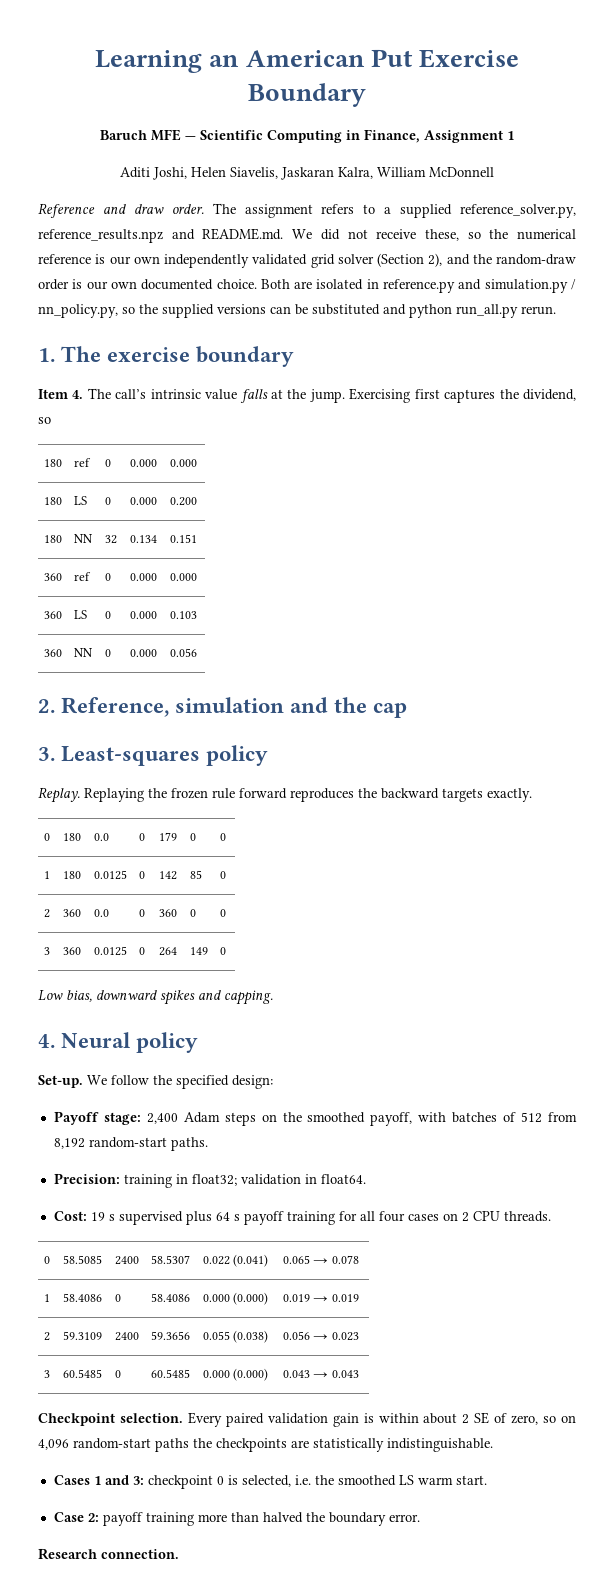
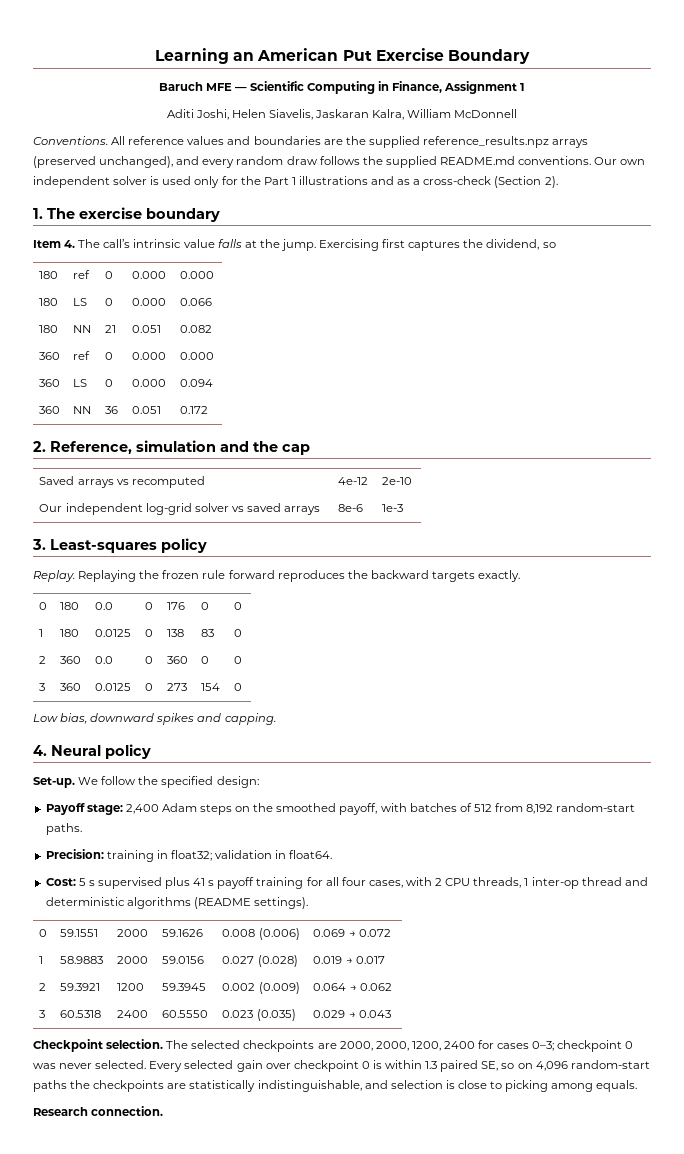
[38,203,576,218] [38,228,576,243] [38,253,576,268] [38,279,577,293] [38,304,556,318] Reference and draw order. The assignment refers to a supplied reference_solver.py, reference_results.npz and README.md. We did not receive these, so the numerical reference is our own independently validated grid solver (Section 2), and the random-draw order is our own documented choice. Both are isolated in reference.py and simulation.py / nn_policy.py, so the supplied versions can be substituted and python run_all.py rerun. -> [33,136,589,148] [33,156,646,168] [33,176,558,188] Conventions. All reference values and boundaries are the supplied reference_results.npz arrays (preserved unchanged), and every random draw follows the supplied README.md conventions. Our own independent solver is used only for the Part 1 illustrations and as a cross-check (Section 2).
[169,497,197,506] 0.200 -> [180,298,213,306] 0.066
[104,535,117,544] [129,535,157,543] [169,534,197,543] 32 | 0.134 | 0.151 -> [105,325,117,333] [132,325,162,333] [180,325,213,333] 21 | 0.051 | 0.082
[169,611,197,619] 0.103 -> [180,379,214,387] 0.094
[104,649,111,657] [129,649,157,657] [169,648,197,657] 0 | 0.000 | 0.056 -> [105,406,119,414] [132,406,162,414] [180,406,209,414] 36 | 0.051 | 0.172
(408, 710) none -> [39,476,205,488] [338,477,369,485] [382,477,413,485] [39,503,321,515] [338,504,364,512] [382,504,404,512] // Saved arrays vs recomputed | 4e-12 | 2e-10 // Our independent log-grid solver vs saved arrays | 8e-6 | 1e-3
[158,832,177,841] 179 -> [167,602,186,610] 176
[158,871,177,880] [189,870,202,879] 142 | 85 -> [167,629,185,637] [201,629,215,637] 138 | 83
[158,947,177,956] [189,947,208,955] 264 | 149 -> [167,683,188,691] [201,683,221,691] 273 | 154
[90,1212,105,1221] 19 -> [78,878,86,886] 5
[215,1212,230,1221] 64 -> [193,878,206,886] 41
[407,1211,551,1222] [43,1256,50,1264] [62,1255,102,1264] [114,1256,139,1265] [150,1255,190,1264] [202,1254,269,1267] [282,1255,359,1264] [43,1294,50,1302] [62,1293,102,1302] [114,1294,121,1302] [150,1293,190,1302] [202,1292,269,1305] [282,1294,359,1302] [43,1332,50,1341] [62,1331,102,1340] [114,1332,139,1341] [150,1331,190,1340] [202,1330,269,1343] [282,1331,359,1341] [43,1370,50,1378] [62,1369,102,1378] [114,1370,121,1378] [150,1369,190,1378] [202,1368,269,1381] [282,1370,359,1378] [38,1412,539,1427] cases on 2 CPU threads. // 0 | 58.5085 | 2400 | 58.5307 | 0.022 (0.041) | 0.065 → 0.078 // 1 | 58.4086 | 0 | 58.4086 | 0.000 (0.000) | 0.019 → 0.019 // 2 | 59.3109 | 2400 | 59.3656 | 0.055 (0.038) | 0.056 → 0.023 // 3 | 60.5485 | 0 | 60.5485 | 0.000 (0.000) | 0.043 → 0.043 // Checkpoint selection. Every paired validation gain is within about 2 SE of zero, -> [368,877,648,889] [45,897,308,909] [39,929,48,937] [60,929,99,937] [117,929,149,937] [162,929,204,937] [222,928,300,940] [313,929,391,937] [39,956,44,964] [60,956,104,964] [117,956,149,964] [162,956,205,964] [222,955,298,967] [313,956,385,964] [39,983,47,991] [60,983,101,991] [117,983,145,991] [162,983,207,991] [222,982,300,994] [313,983,392,991] [39,1010,46,1018] [60,1010,102,1018] [117,1010,149,1018] [162,1010,209,1018] [222,1009,296,1021] [313,1010,391,1018] [33,1039,634,1052] [33,1060,499,1072] cases, with 2 CPU threads, 1 inter-op thread and deterministic algorithms (README settings). // 0 | 59.1551 | 2000 | 59.1626 | 0.008 (0.006) | 0.069 → 0.072 // 1 | 58.9883 | 2000 | 59.0156 | 0.027 (0.028) | 0.019 → 0.017 // 2 | 59.3921 | 1200 | 59.3945 | 0.002 (0.009) | 0.064 → 0.062 // 3 | 60.5318 | 2400 | 60.5550 | 0.023 (0.035) | 0.029 → 0.043 // Checkpoint selection. The selected checkpoints are 2000, 2000, 1200, 2400 for cases 0–3; checkpoint 0 was never selected. Every selected gain over checkpoint 0 is within 1.3 paired SE,
[387,1438,493,1452] [53,1475,487,1489] [53,1512,420,1526] indistinguishable. // Cases 1 and 3: checkpoint 0 is selected, i.e. the smoothed LS warm start. // Case 2: payoff training more than halved the boundary error. -> [257,1080,638,1092] indistinguishable, and selection is close to picking among equals.

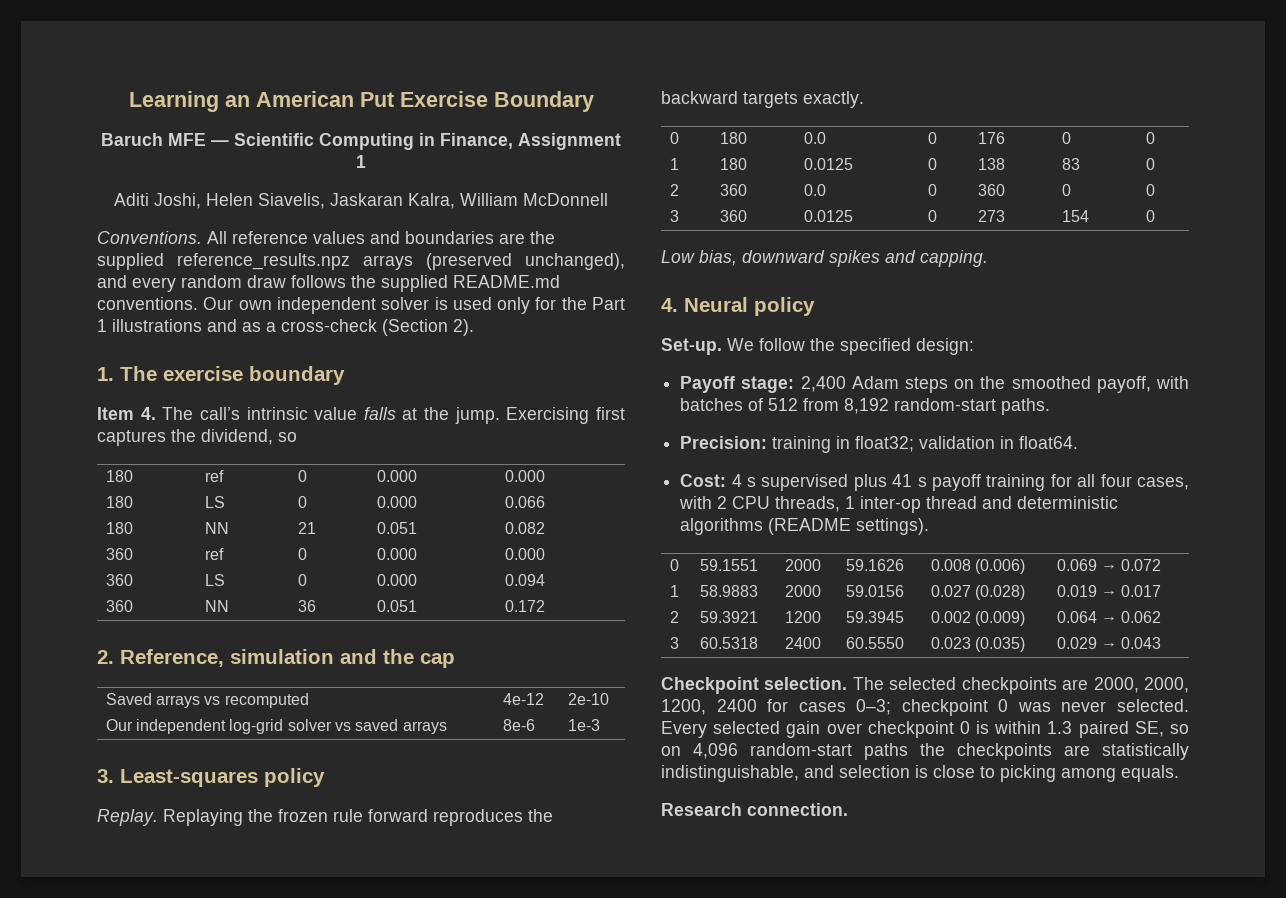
[78,878,86,886] 5 -> [731,474,742,487] 4

